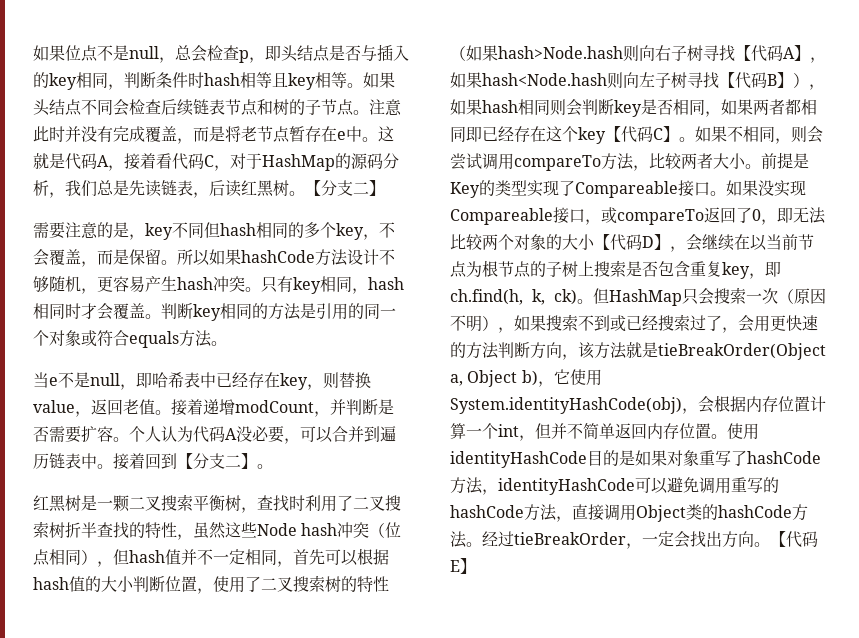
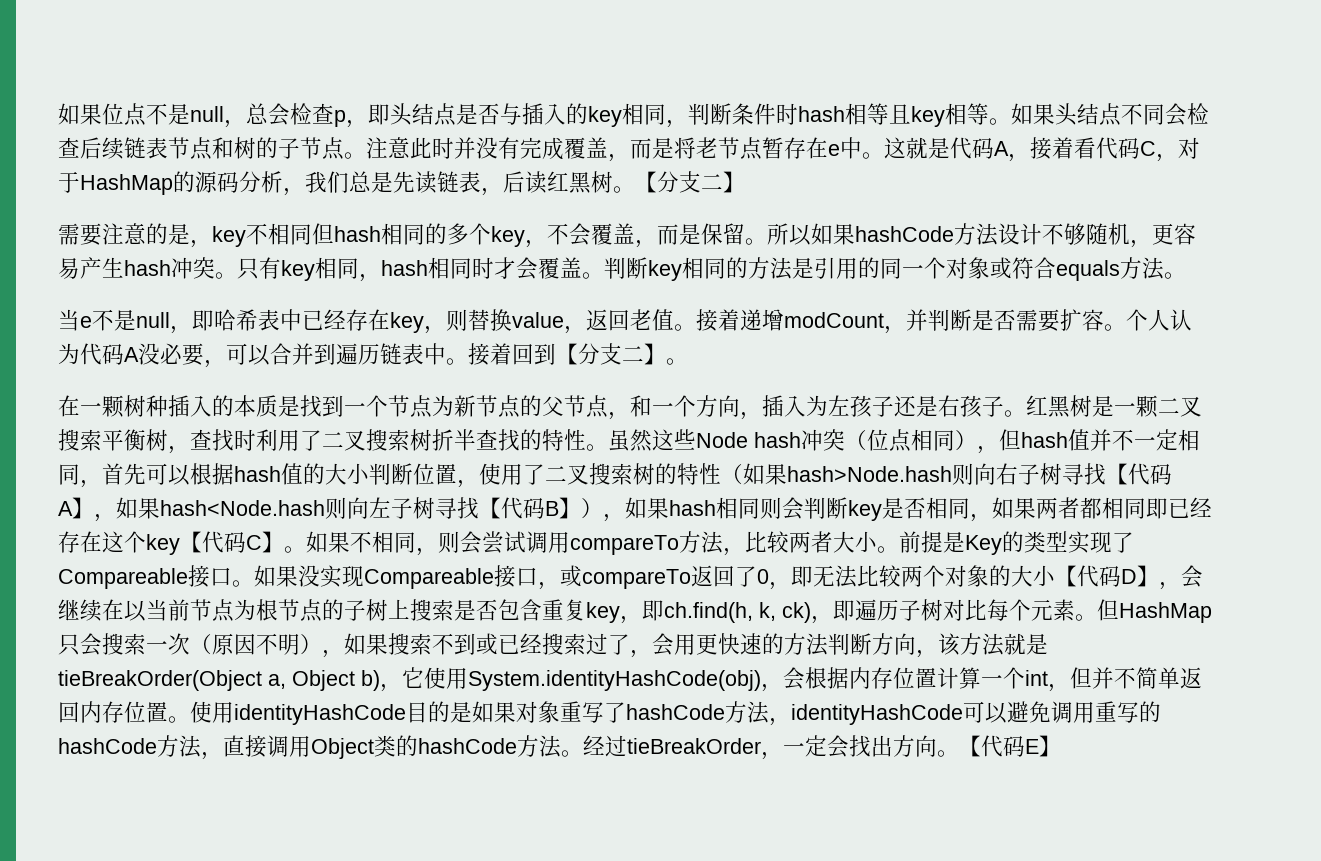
(188, 230) none -> [268,223,290,245] 相
(273, 466) none -> [58,395,1026,420] 在一颗树种插入的本质是找到一个节点为新节点的父节点，和一个方向，插入为左孩子还是右孩子。
[177,534,193,540] ， -> [586,444,608,451] 。
(577, 297) none -> [811,599,1075,624] ，即遍历子树对比每个元素

